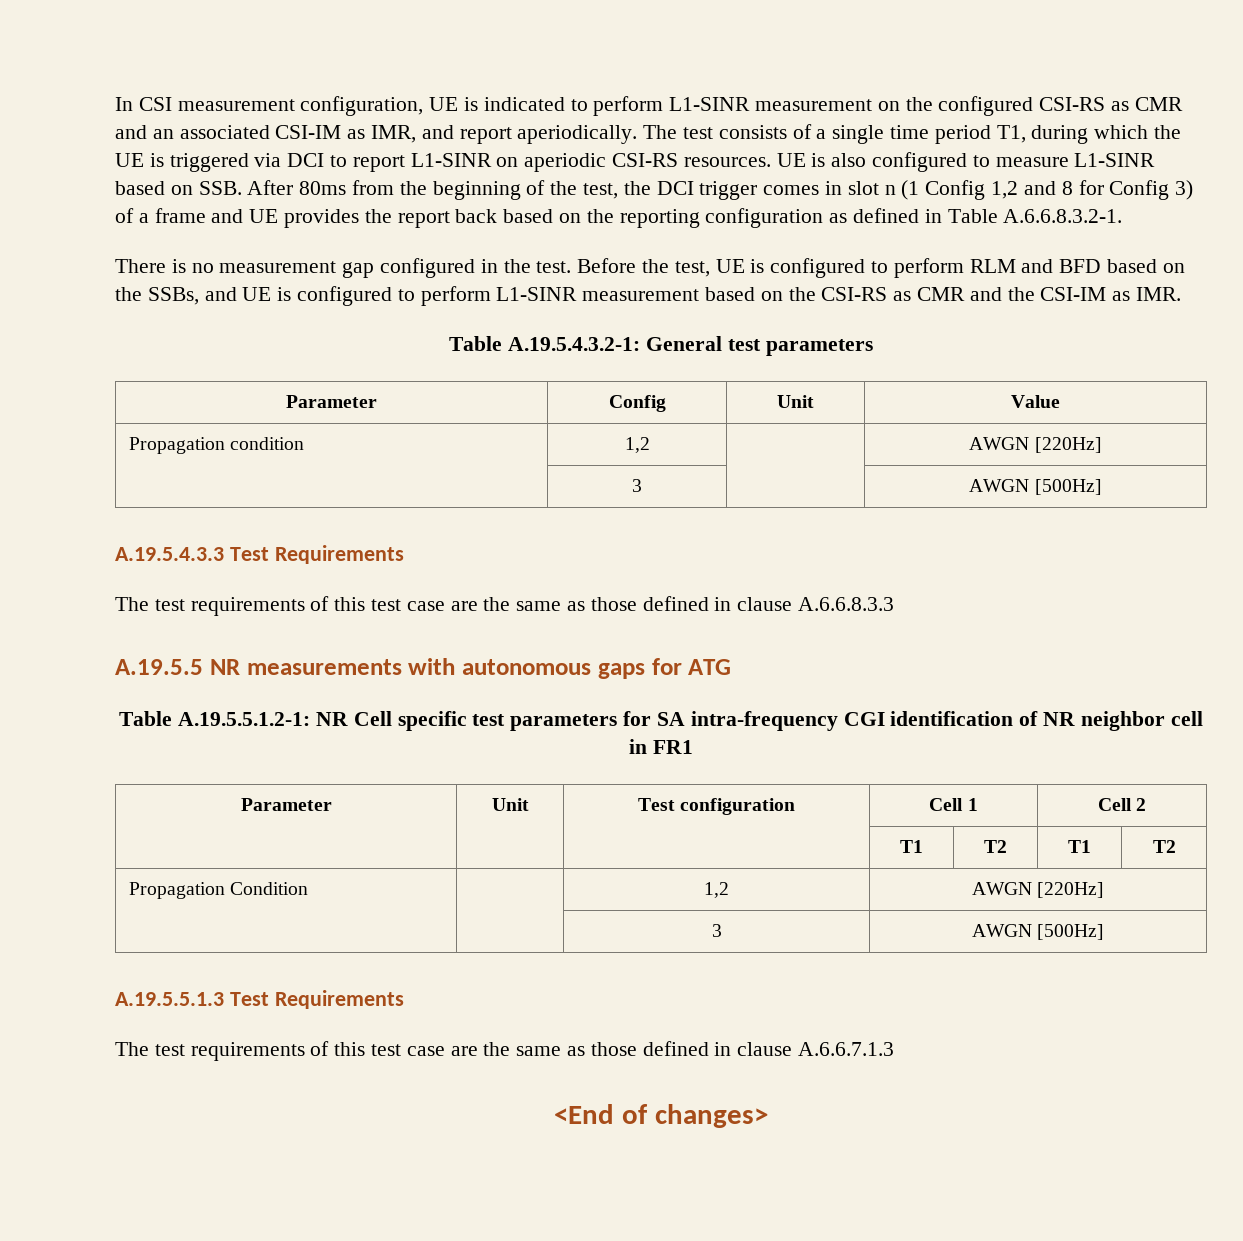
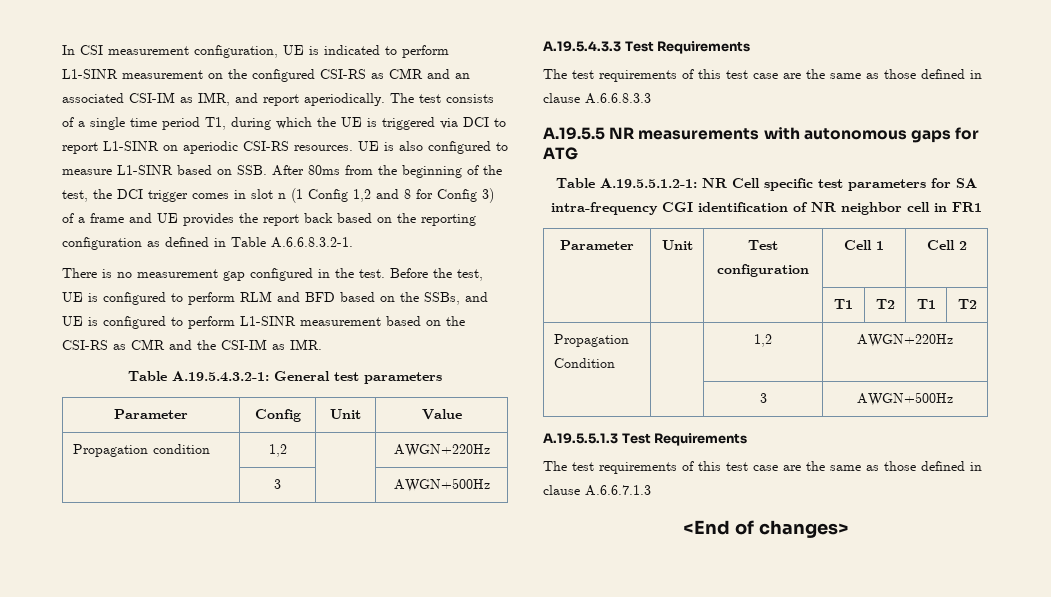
[969,437,1102,453] AWGN [220Hz] -> [393,444,490,457] AWGN+220Hz
[969,479,1102,495] AWGN [500Hz] -> [393,478,490,492] AWGN+500Hz
[971,882,1105,898] [711,924,722,937] [971,924,1105,940] AWGN [220Hz] // | | 3 | AWGN [500Hz] -> [857,334,953,347] [759,393,767,403] [857,392,953,406] AWGN+220Hz // | | 3 | AWGN+500Hz

